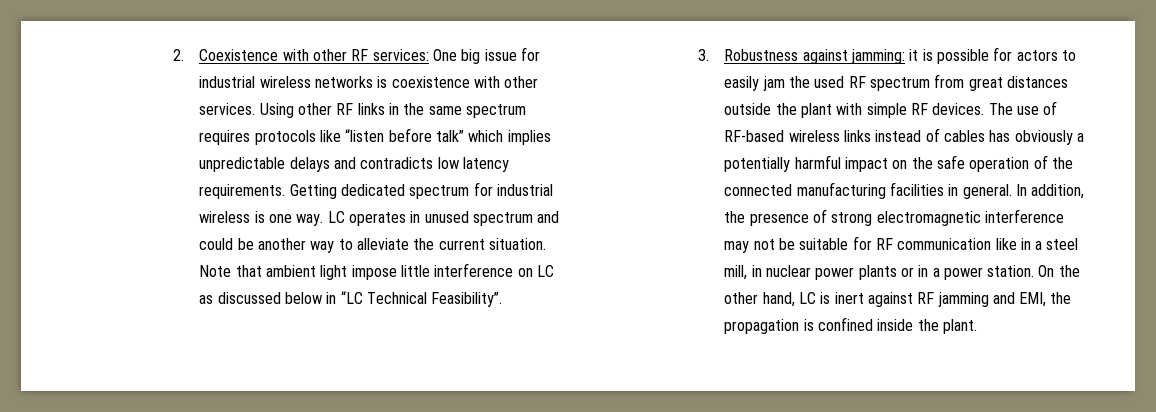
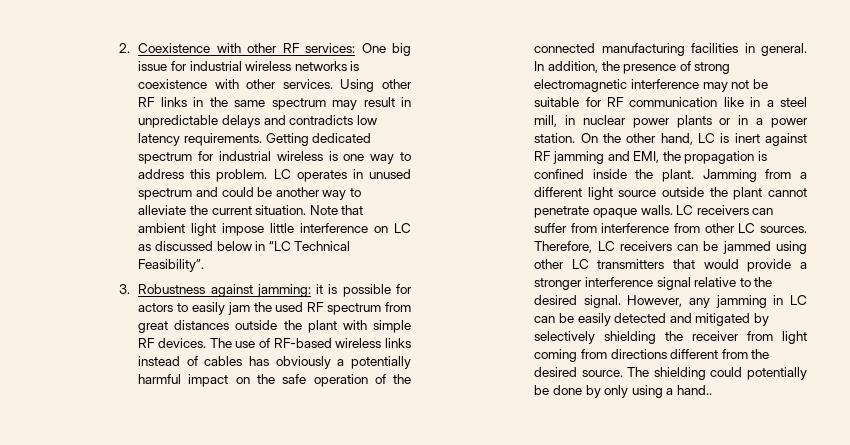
[199,128,551,145] requires protocols like “listen before talk” which implies -> [332,97,412,110] may result in
[296,214,324,226] way. -> [370,152,412,164] [138,169,268,182] way to address this problem.
(977, 326) none -> [702,169,807,182] [534,187,807,200] [534,205,774,218] [534,223,807,233] [534,241,807,254] [534,259,807,272] [534,277,773,290] [534,295,807,308] [534,313,770,326] [534,331,807,344] [534,349,770,362] [534,367,807,380] [534,385,713,398] Jamming from a different light source outside the plant cannot penetrate opaque walls. LC receivers can suffer from interference from other LC sources. Therefore, LC receivers can be jammed using other LC transmitters that would provide a stronger interference signal relative to the desired signal. However, any jamming in LC can be easily detected and mitigated by selectively shielding the receiver from light coming from directions different from the desired source. The shielding could potentially be done by only using a hand..

